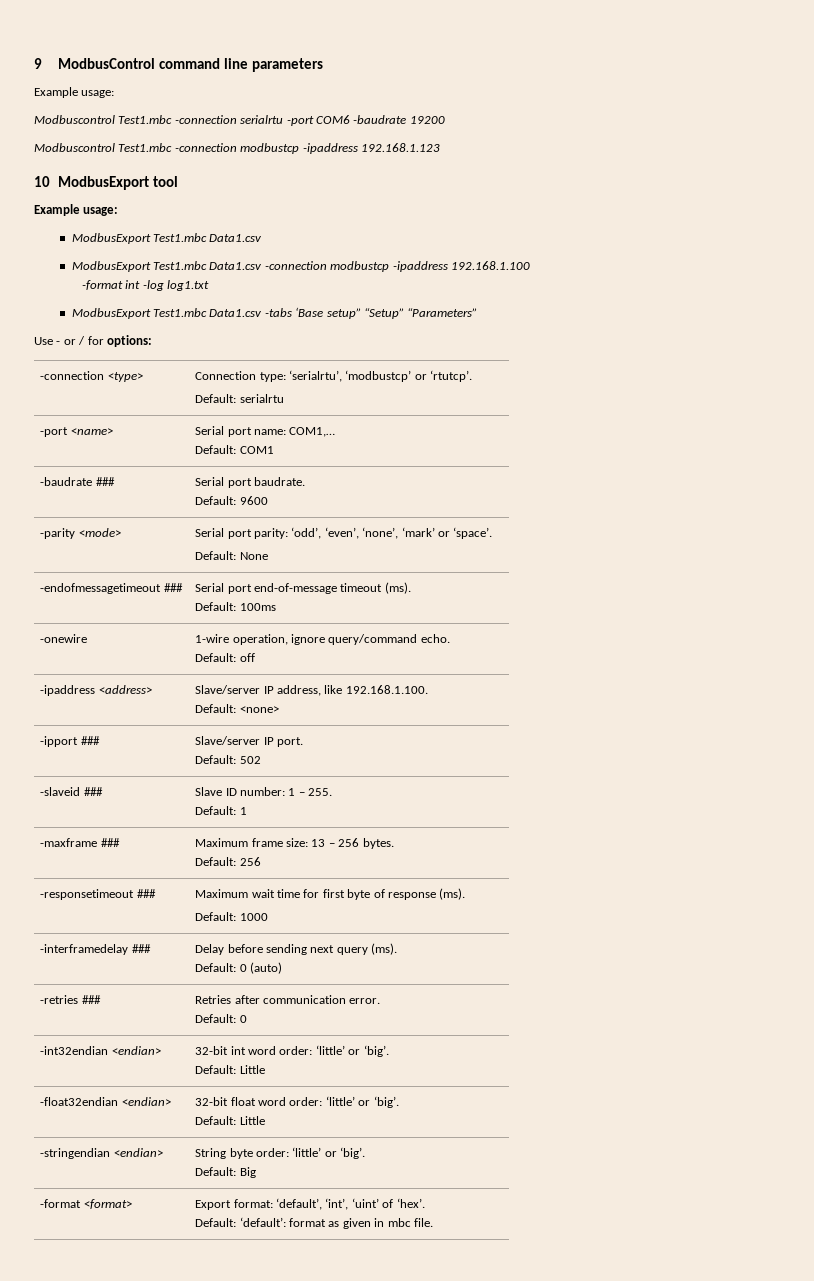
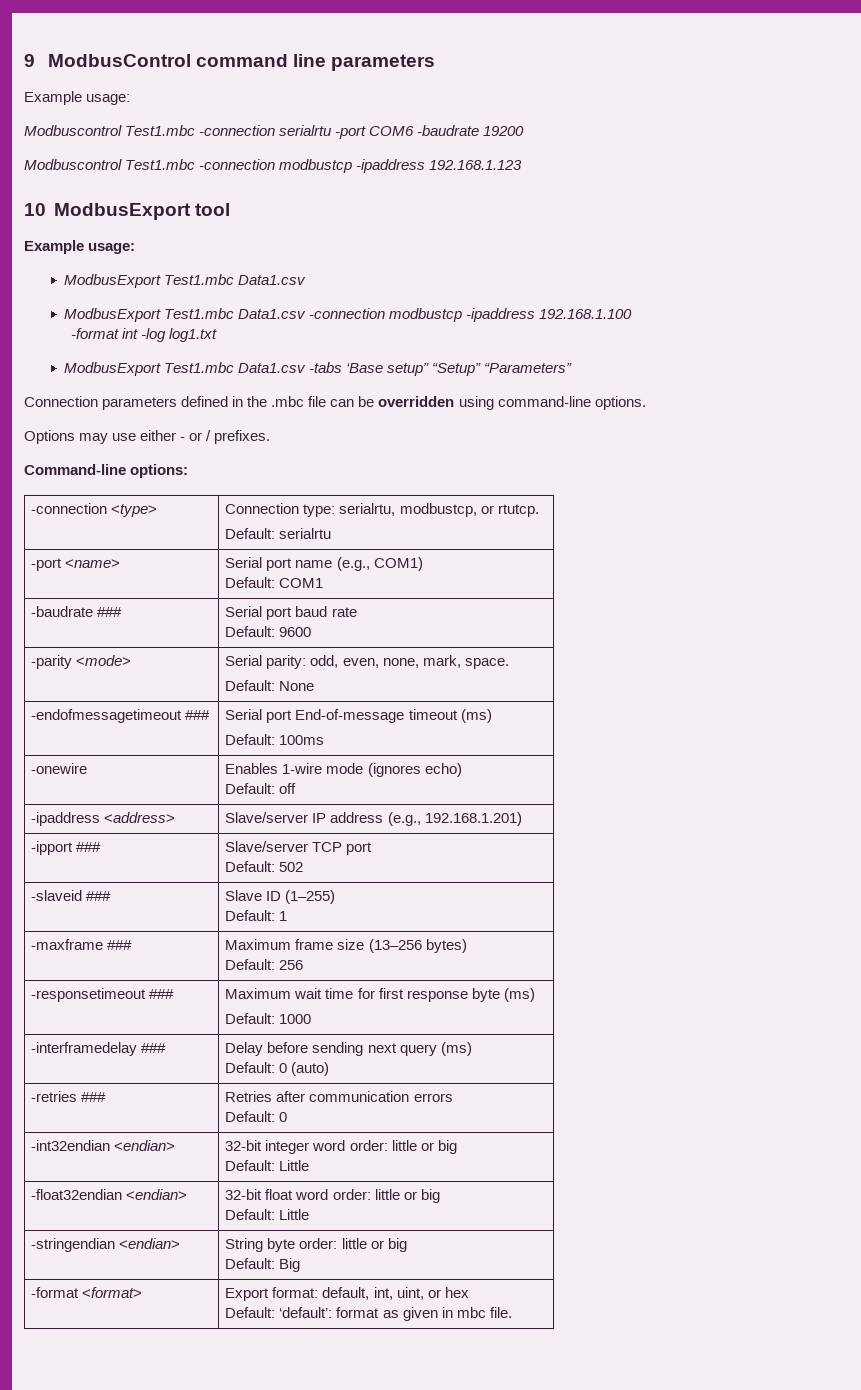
[34,337,53,345] Use -> [24,396,646,410] [24,430,177,444] Connection parameters defined in the .mbc file can be overridden using command-line options. // Options may use either
[87,336,104,345] for -> [214,430,271,444] [24,464,126,475] prefixes. // Command-line
[289,370,473,382] ‘serialrtu’, ‘modbustcp’ or ‘rtutcp’. -> [339,503,539,517] serialrtu, modbustcp, or rtutcp.
[254,427,336,437] name: COM1,… -> [295,557,423,571] name (e.g., COM1)
[254,477,306,486] baudrate. -> [295,606,357,617] baud rate
[227,527,493,539] port parity: ‘odd’, ‘even’, ‘none’, ‘mark’ or ‘space’. -> [266,655,509,669] parity: odd, even, none, mark, space.
[254,582,411,594] end-of-message timeout (ms). -> [295,709,492,723] End-of-message timeout (ms)
[195,634,450,645] 1-wire operation, ignore query/command echo. -> [225,763,462,777] Enables 1-wire mode (ignores echo)
[277,685,428,696] [195,704,279,713] address, like 192.168.1.100. // Default: <none> -> [330,812,522,826] address (e.g., 192.168.1.201)
[263,737,304,747] IP port. -> [312,842,373,855] TCP port
[240,787,333,796] number: 1 – 255. -> [285,890,336,904] (1–255)
[286,838,394,849] size: 13 – 256 bytes. -> [337,939,467,953] size (13–256 bytes)
[347,888,466,900] byte of response (ms). -> [406,988,535,1002] response byte (ms)
[371,943,398,955] (ms). -> [440,1042,472,1056] (ms)
[349,998,381,1004] error. -> [413,1093,453,1102] errors
[230,1045,389,1057] int word order: ‘little’ or ‘big’. -> [265,1140,457,1154] integer word order: little or big
[325,1096,399,1108] ‘little’ or ‘big’. -> [374,1189,440,1203] little or big
[292,1147,366,1159] ‘little’ or ‘big’. -> [341,1238,407,1252] little or big
[276,1198,425,1210] ‘default’, ‘int’, ‘uint’ of ‘hex’. -> [322,1287,469,1300] default, int, uint, or hex

